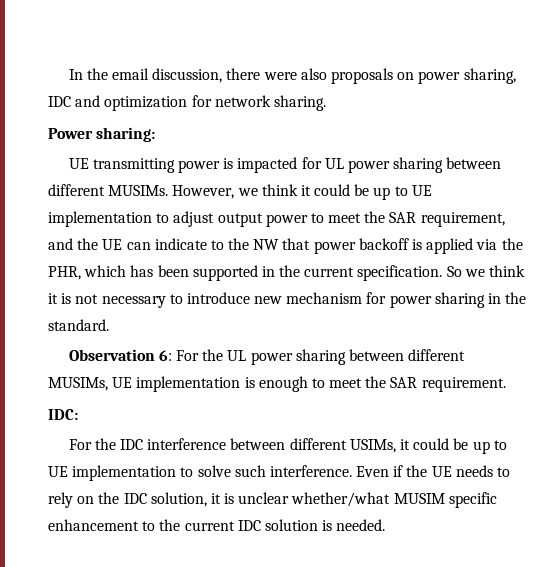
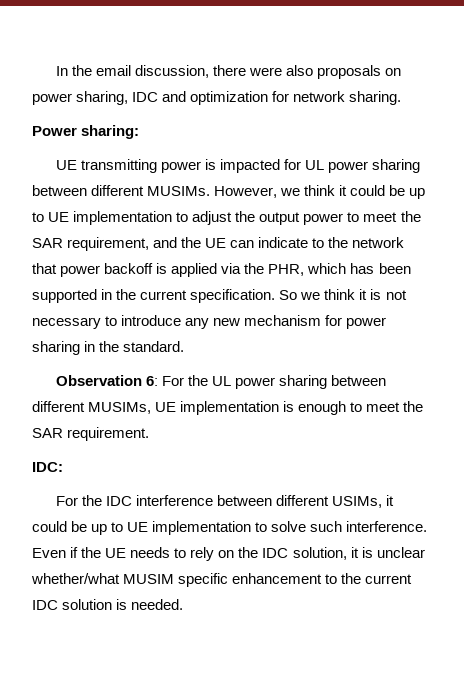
(215, 219) none -> [235,211,256,222] the
[253,239,280,250] NW -> [352,237,405,248] network
(250, 298) none -> [185,318,210,329] any

